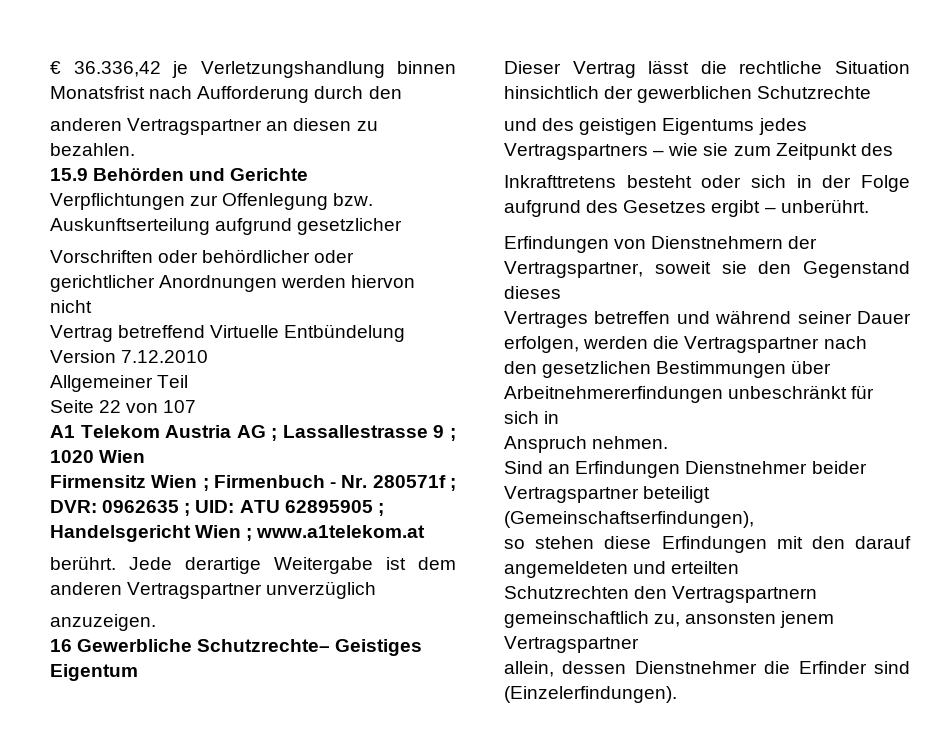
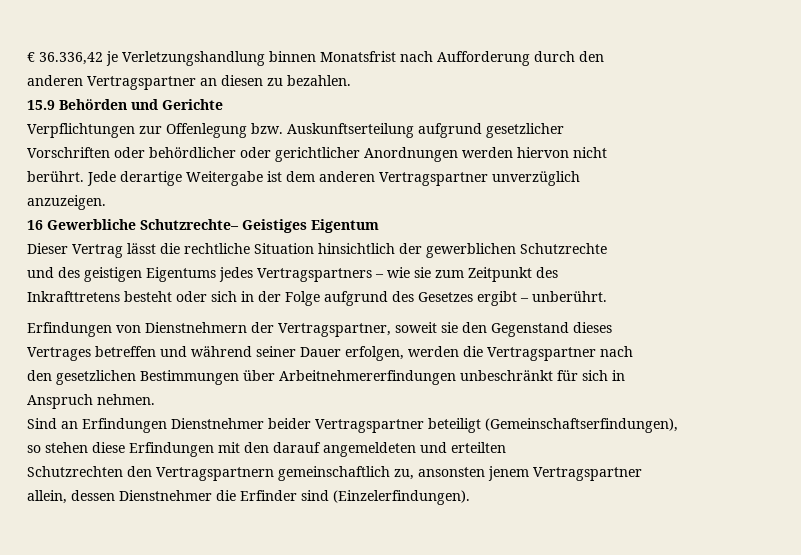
[50,324,406,342] [50,350,209,363] [50,375,189,392] [50,400,197,413] [50,425,456,441] [50,450,146,463] [50,475,456,491] [50,500,384,516] [50,525,426,542] // Vertrag betreffend Virtuelle Entbündelung Version 7.12.2010 // Allgemeiner Teil // Seite 22 von 107 // A1 Telekom Austria AG ; Lassallestrasse 9 ; 1020 Wien // Firmensitz Wien ; Firmenbuch - Nr. 280571f ; DVR: 0962635 ; UID: ATU 62895905 ; Handelsgericht Wien ; www.a1telekom.at -> (607, 152) none

